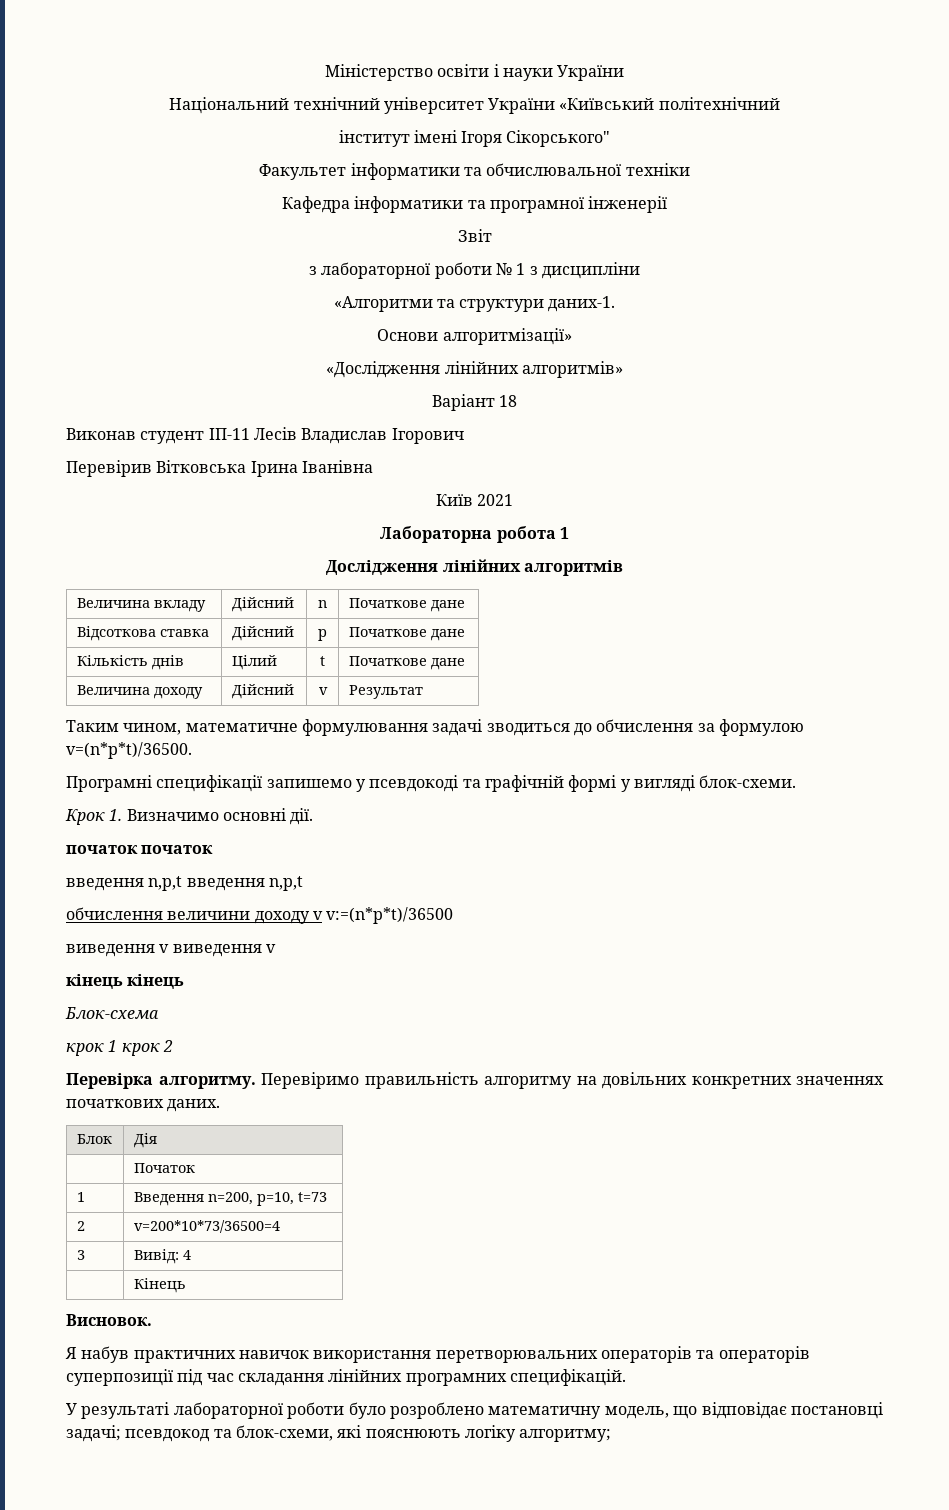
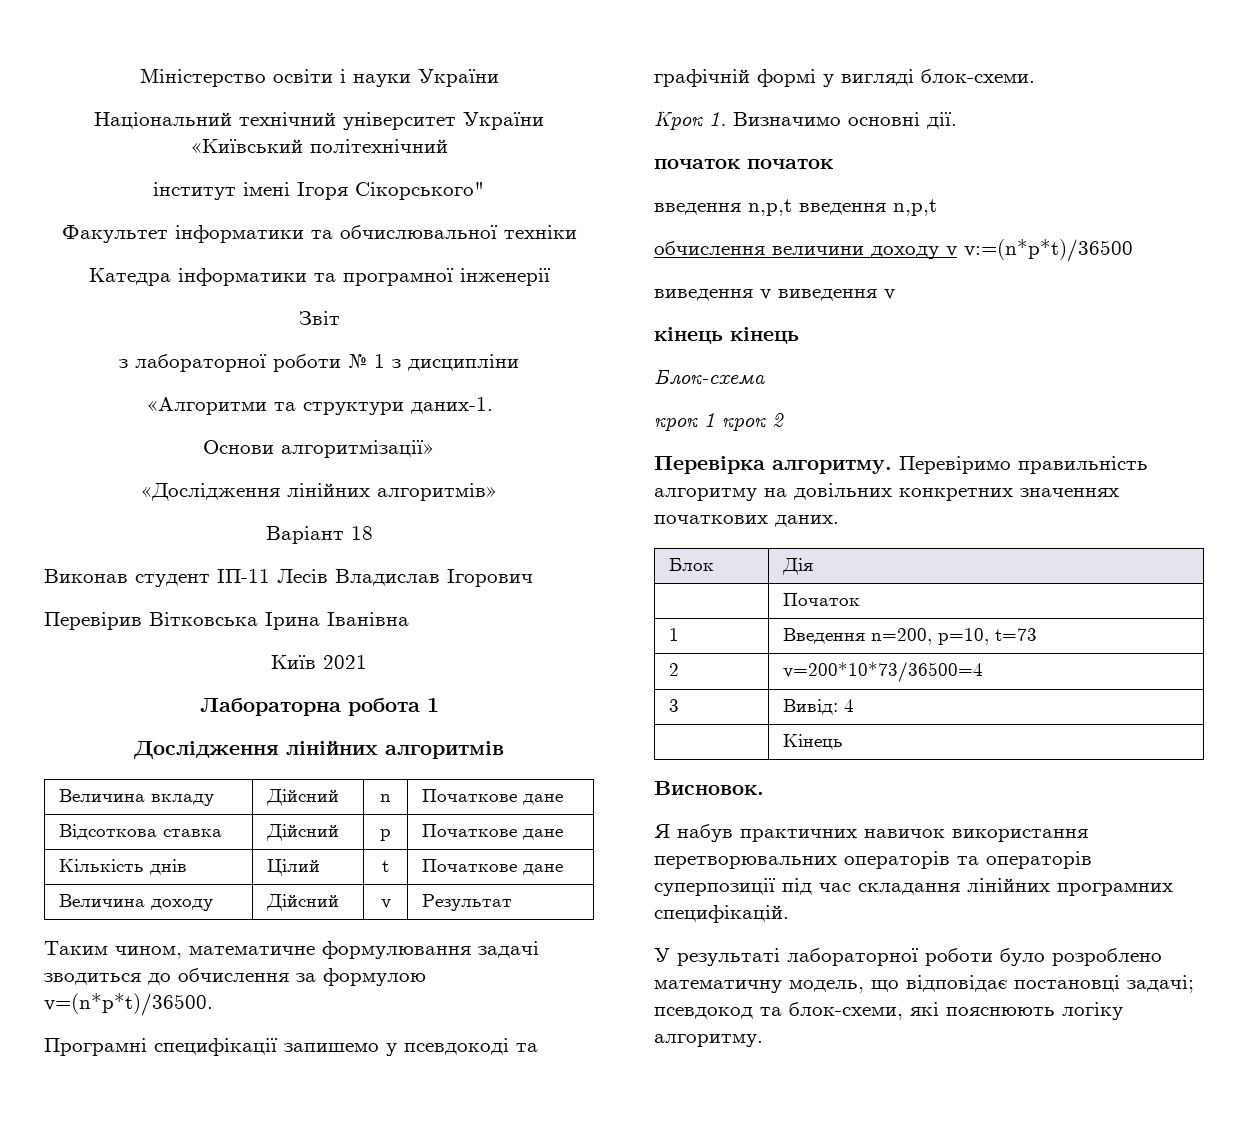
[281,196,350,213] Кафедра -> [88,268,171,286] Катедра
[519,1429,612,1442] алгоритму; -> [654,1034,763,1047] алгоритму.

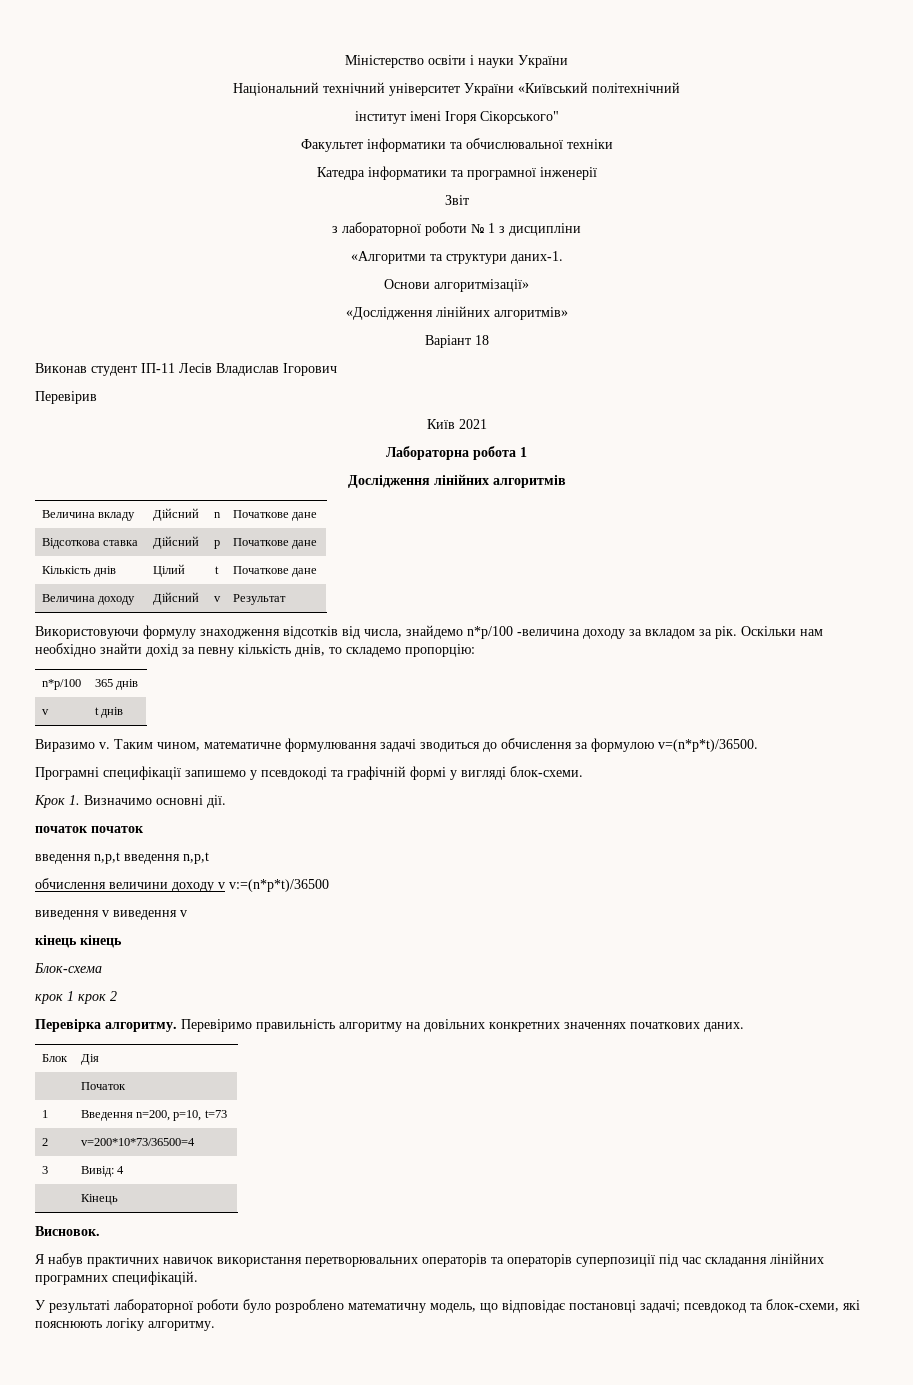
[149,612,409,630] Вітковська Ірина Іванівна -> (97, 397) none
(512, 902) none -> [35,625,823,639] [35,643,475,657] [41,679,81,690] [94,679,138,690] [41,709,49,715] [94,707,123,718] [35,739,110,752] Використовуючи формулу знаходження відсотків від числа, знайдемо n*p/100 -величина доходу за вкладом за рік. Оскільки нам необхідно знайти дохід за певну кількість днів, то складемо пропорцію: // n*p/100 | 365 днів // v | t днів // Виразимо v.

